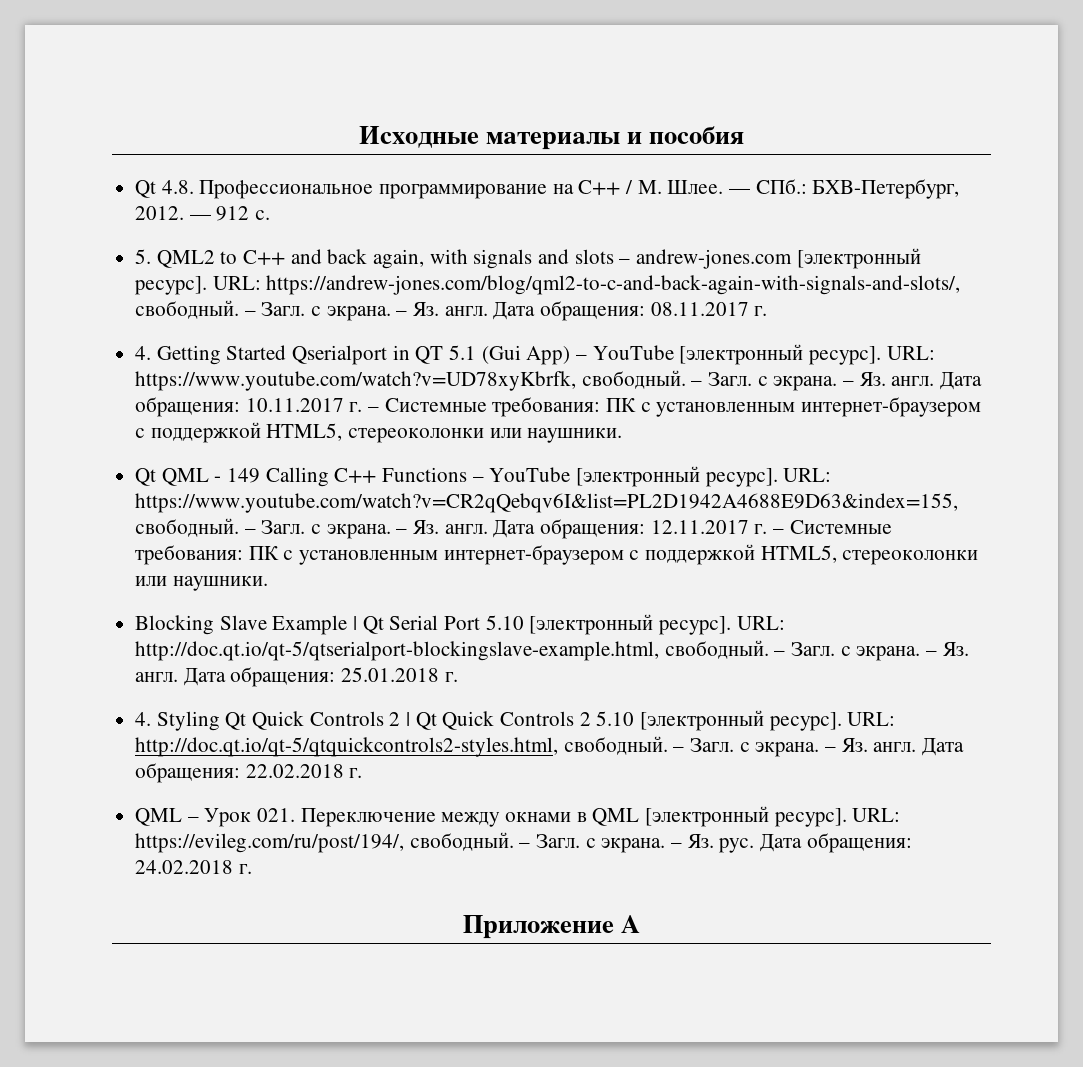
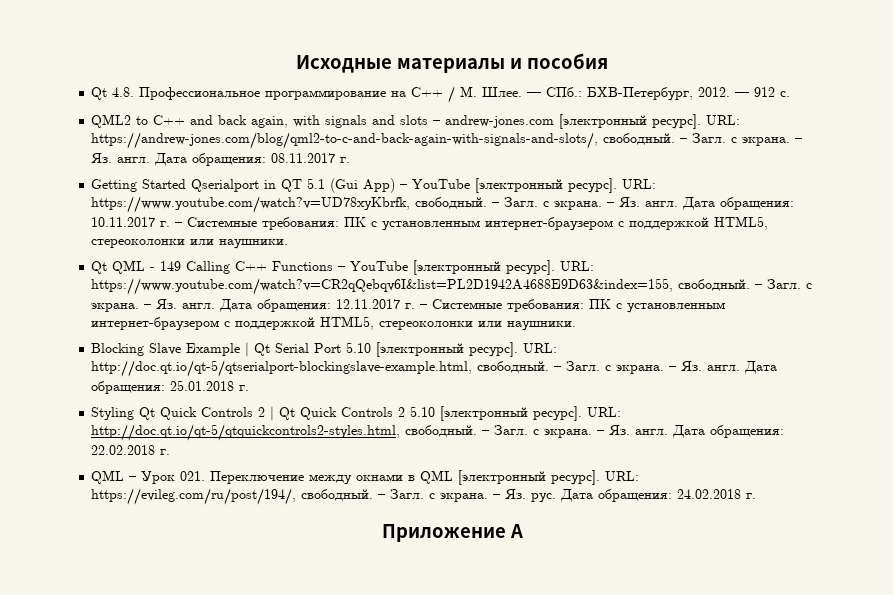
[135,249,152,264] 5. -> (791, 94) none
[135,346,152,360] 4. -> (351, 160) none
[135,712,152,726] 4. -> (250, 388) none

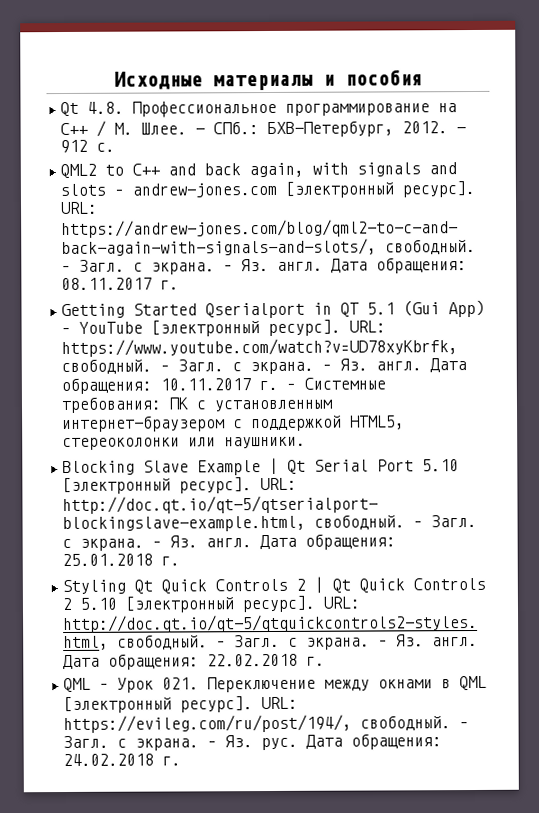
[91,260,595,275] [91,278,813,295] [91,299,726,313] [91,316,577,331] // Qt QML - 149 Calling C++ Functions – YouTube [электронный ресурс]. URL: https://www.youtube.com/watch?v=CR2qQebqv6I&list=PL2D1942A4688E9D63&index=155, свободный. – Загл. с экрана. – Яз. англ. Дата обращения: 12.11.2017 г. – Системные требования: ПК с установленным интернет-браузером с поддержкой HTML5, стереоколонки или наушники. -> (307, 443) none
[381,524,523,542] // Приложение А -> (182, 761) none

